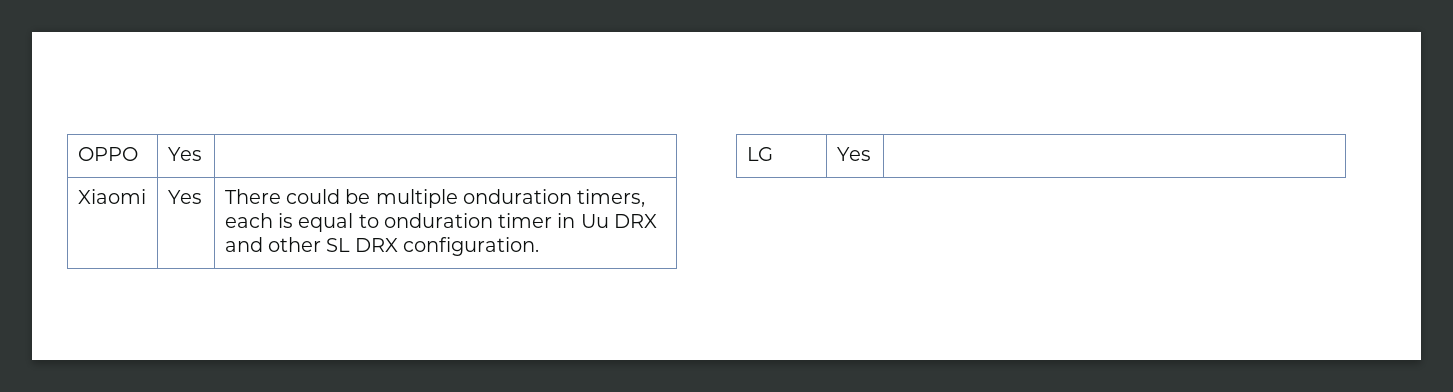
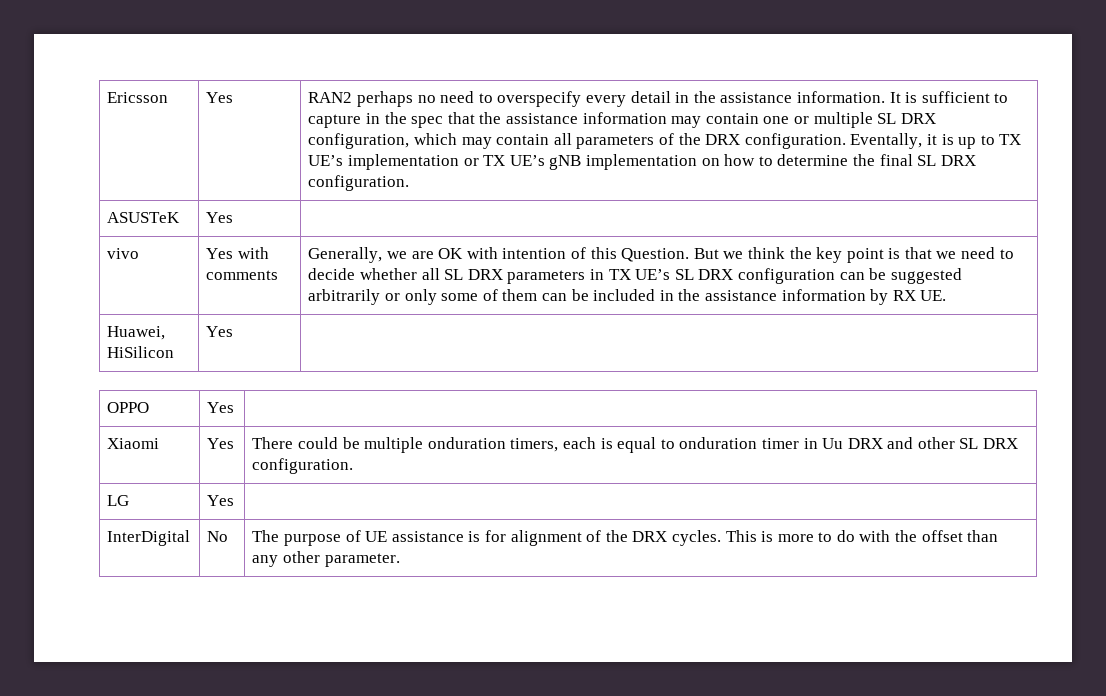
(77, 154) none -> [107,92,169,103] [206,92,234,103] [308,91,1009,107] [308,112,936,128] [308,133,1022,149] [308,154,976,170] [308,175,410,191] [107,212,181,223] [206,212,234,223] [107,248,140,259] [206,247,270,259] [206,270,279,280] [308,247,1014,263] [308,268,962,284] [308,289,947,305] [107,326,166,340] [107,346,175,358] [206,326,234,337] Ericsson | Yes | RAN2 perhaps no need to overspecify every detail in the assistance information. It is sufficient to capture in the spec that the assistance information may contain one or multiple SL DRX configuration, which may contain all parameters of the DRX configuration. Eventally, it is up to TX UE’s implementation or TX UE’s gNB implementation on how to determine the final SL DRX configuration. // ASUSTeK | Yes | // vivo | Yes with comments | Generally, we are OK with intention of this Question. But we think the key point is that we need to decide whether all SL DRX parameters in TX UE’s SL DRX configuration can be suggested arbitrarily or only some of them can be included in the assistance information by RX UE. // Huawei, HiSilicon | Yes | //
(871, 154) none -> [107,530,191,546] [207,531,229,542] [252,530,999,546] [252,551,400,567] // InterDigital | No | The purpose of UE assistance is for alignment of the DRX cycles. This is more to do with the offset than any other parameter.

